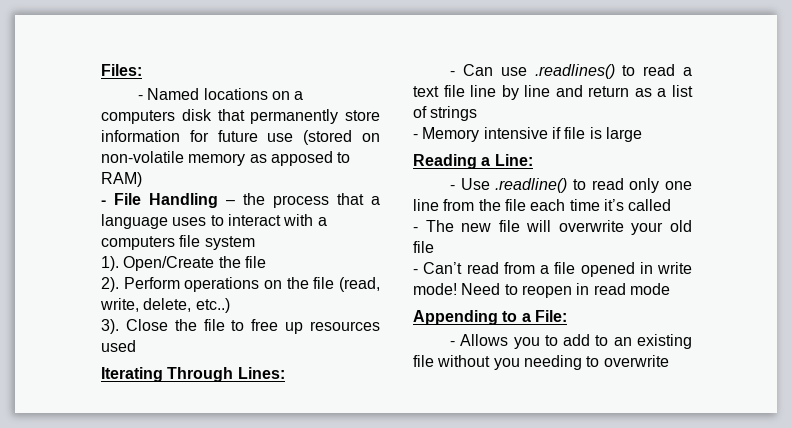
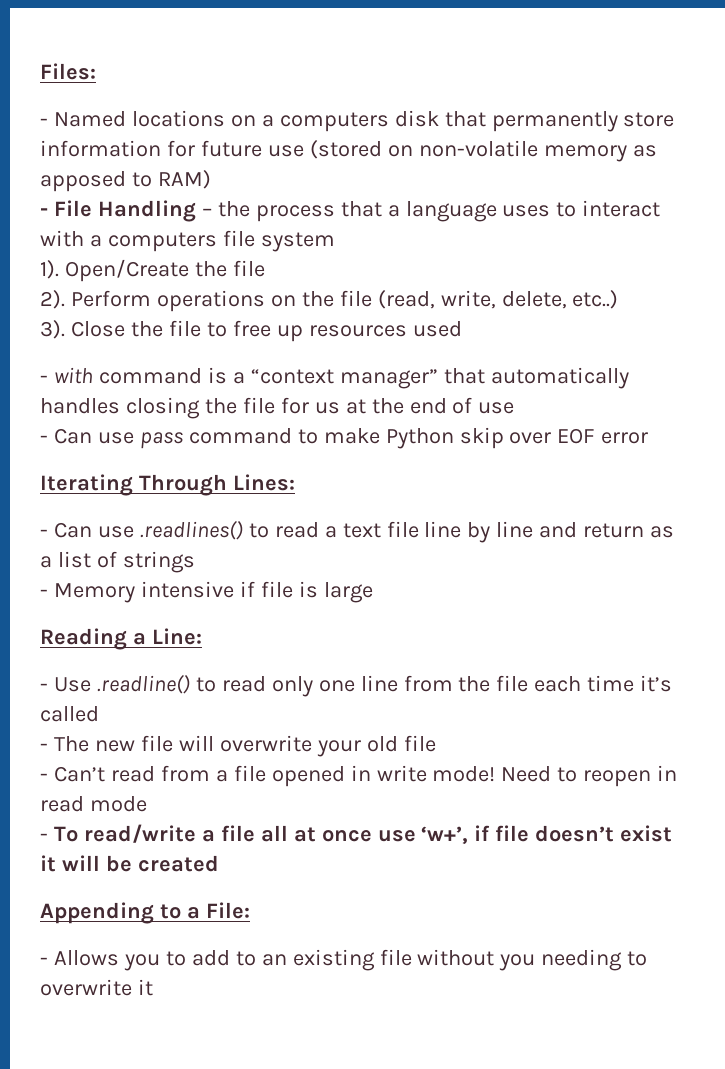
(136, 346) none -> [40,367,629,389] [40,397,515,419] [40,427,649,449] // - with command is a “context manager” that automatically handles closing the file for us at the end of use // - Can use pass command to make Python skip over EOF error
(670, 289) none -> [40,824,673,844] [40,855,219,872] // - To read/write a file all at once use ‘w+’, if file doesn’t exist it will be created
(669, 361) none -> [137,979,153,996] it

